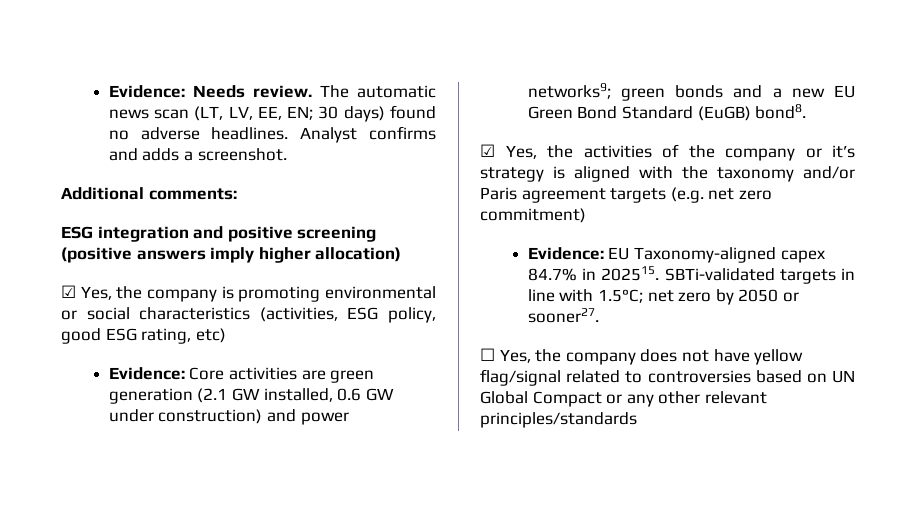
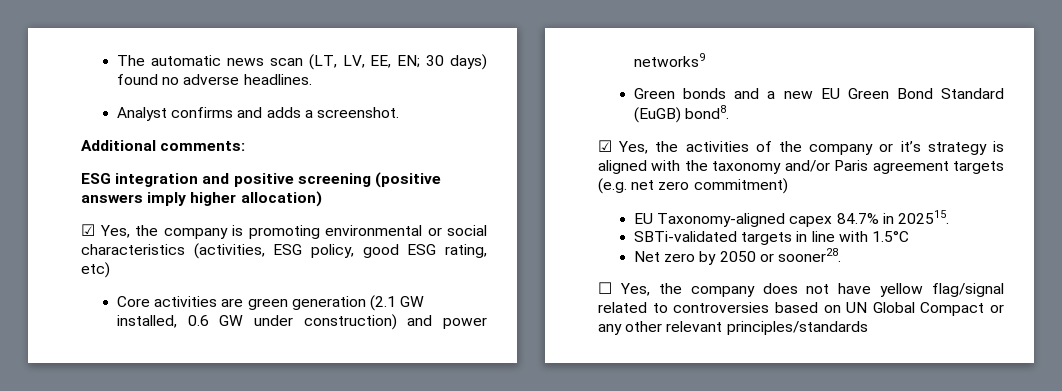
[108,85,312,98] Evidence: Needs review. -> (117, 60) none
(289, 133) none -> (312, 79) //
[108,367,185,380] Evidence: -> (110, 270) none
[527,83,666,101] networks9; green -> [634,53,706,67] [634,88,676,99] networks9 // Green
[527,247,604,260] Evidence: -> (788, 186) none
(660, 273) none -> (950, 217) //
[598,289,674,303] 1.5°C; net -> [872,231,910,242] [634,251,661,262] 1.5°C // Net
[527,308,599,323] sooner27. -> [778,248,842,262] sooner28.

